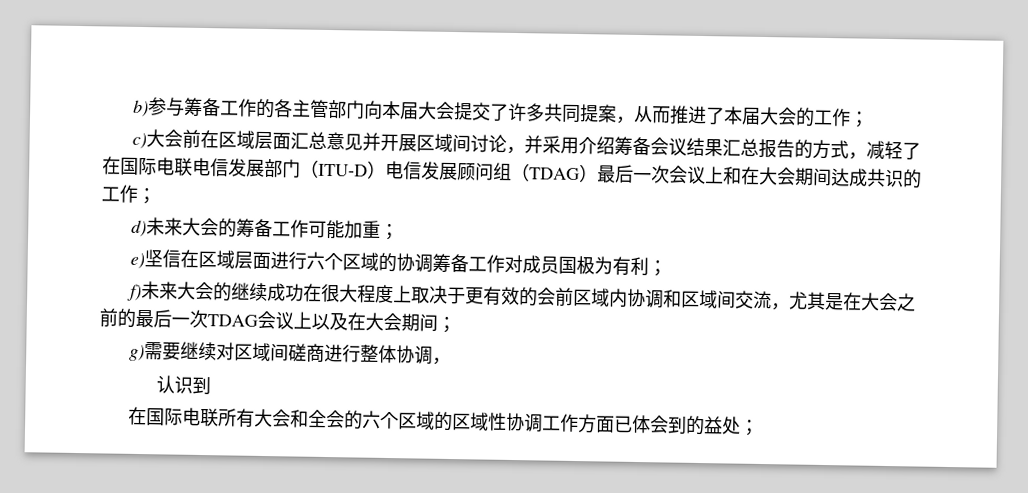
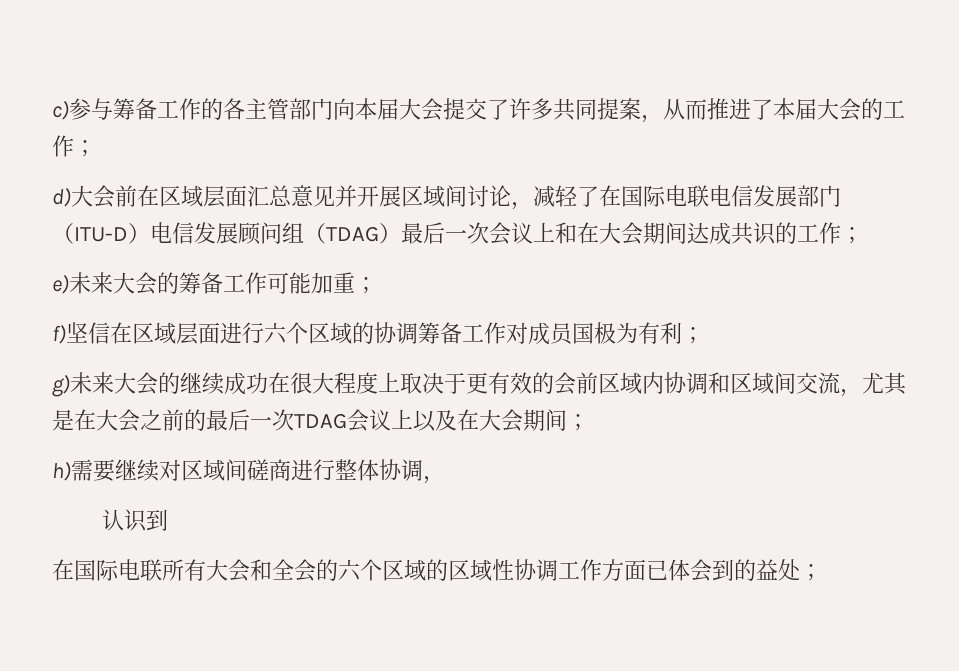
[132,99,149,118] b) -> [52,100,69,120] c)
[131,132,147,150] c) -> [52,187,71,207] d)
[523,135,867,160] 并采用介绍筹备会议结果汇总报告的方式， -> (533, 206) none
[130,219,147,238] d) -> [52,274,69,294] e)
[129,252,145,270] e) -> [52,324,66,344] f)
[126,283,142,302] f) -> [52,374,70,397] g)
[128,344,145,362] g) -> [52,461,71,481] h)

